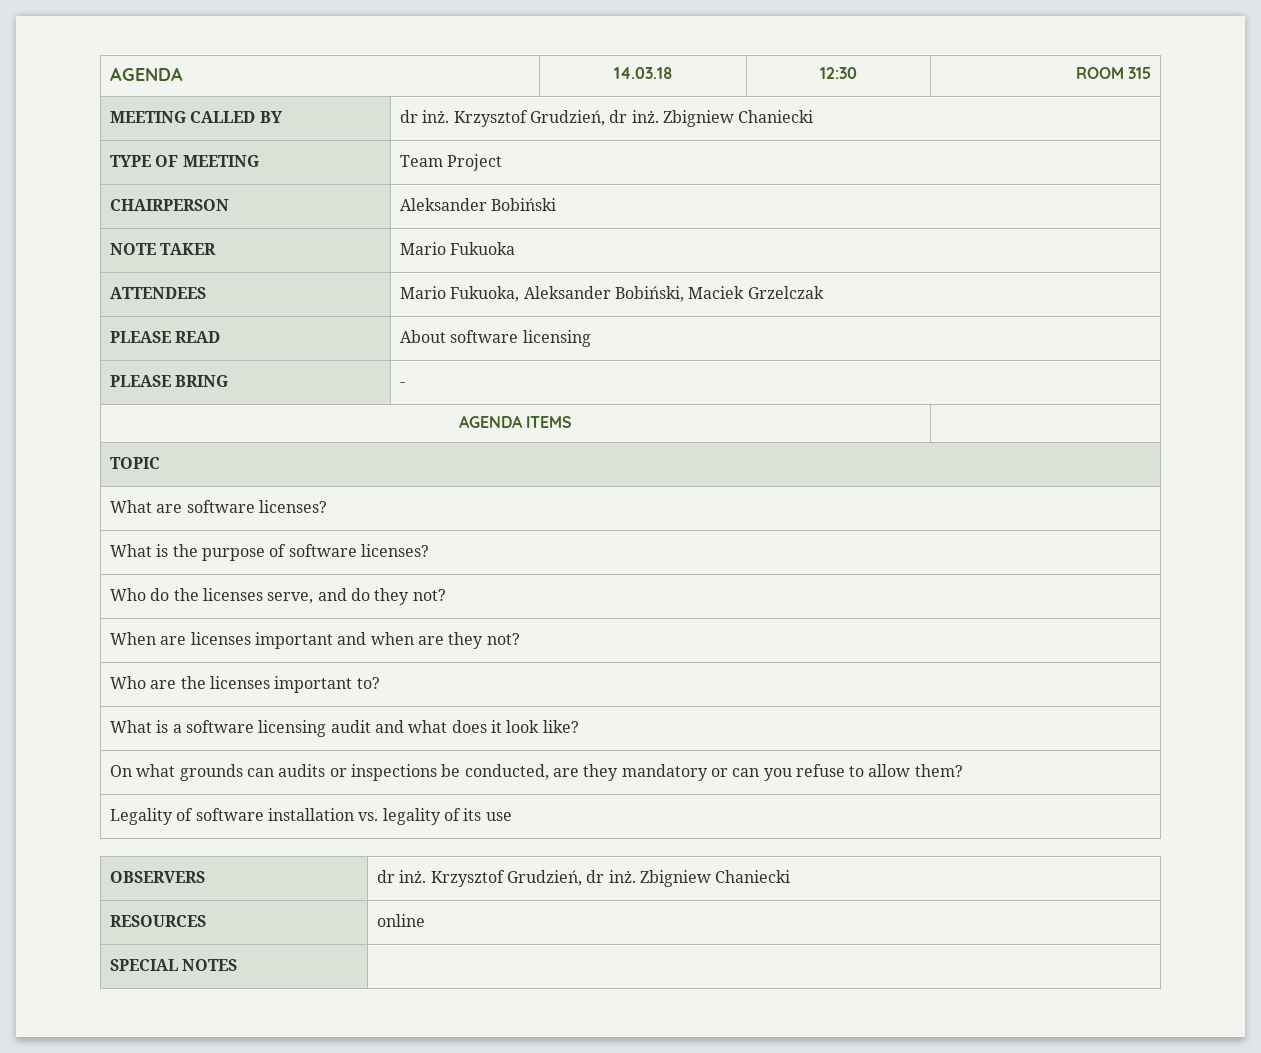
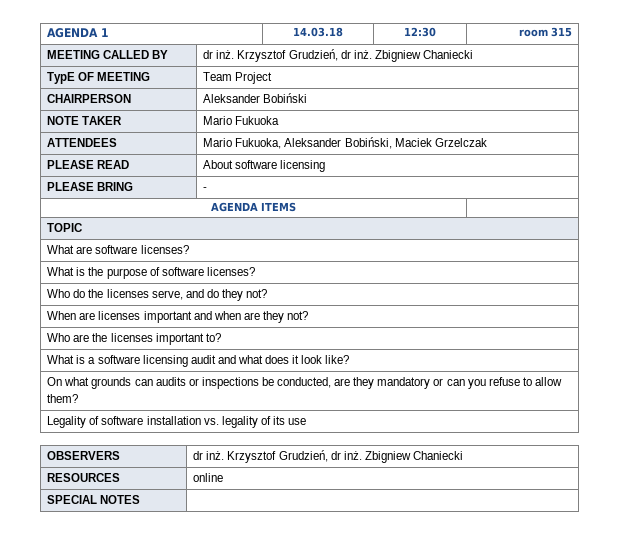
[110,67,184,81] AGENDA -> [47,28,110,38] AGENDA 1
[1075,67,1124,79] ROOM -> [518,29,548,37] room
[110,155,152,167] TYPE -> [47,72,76,84] TypE

